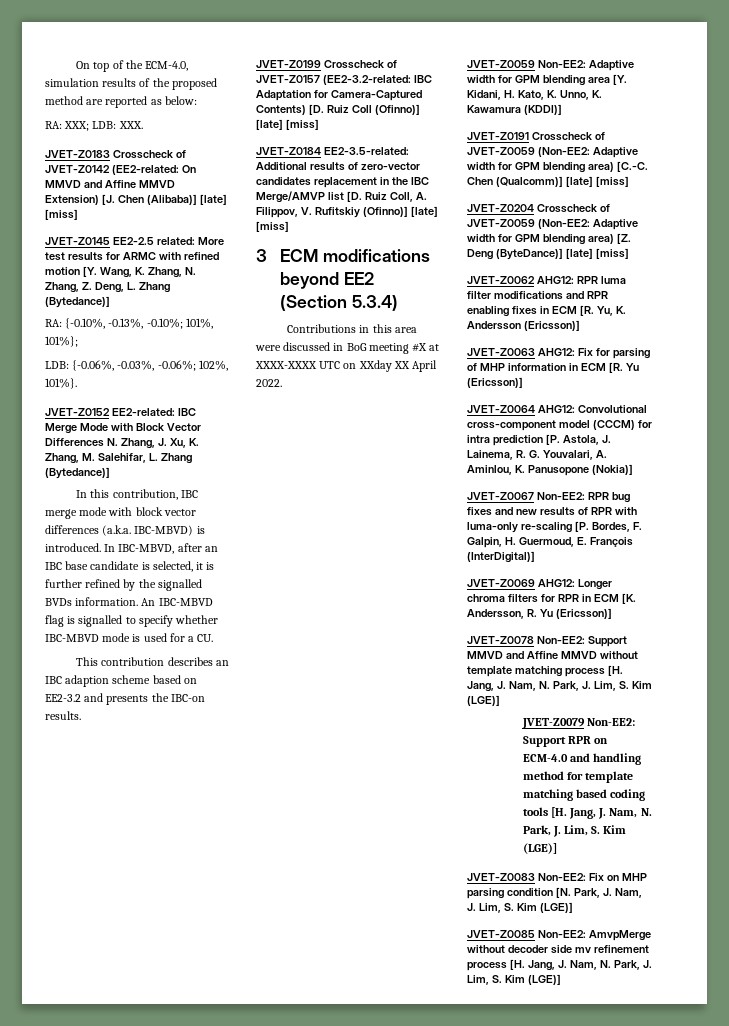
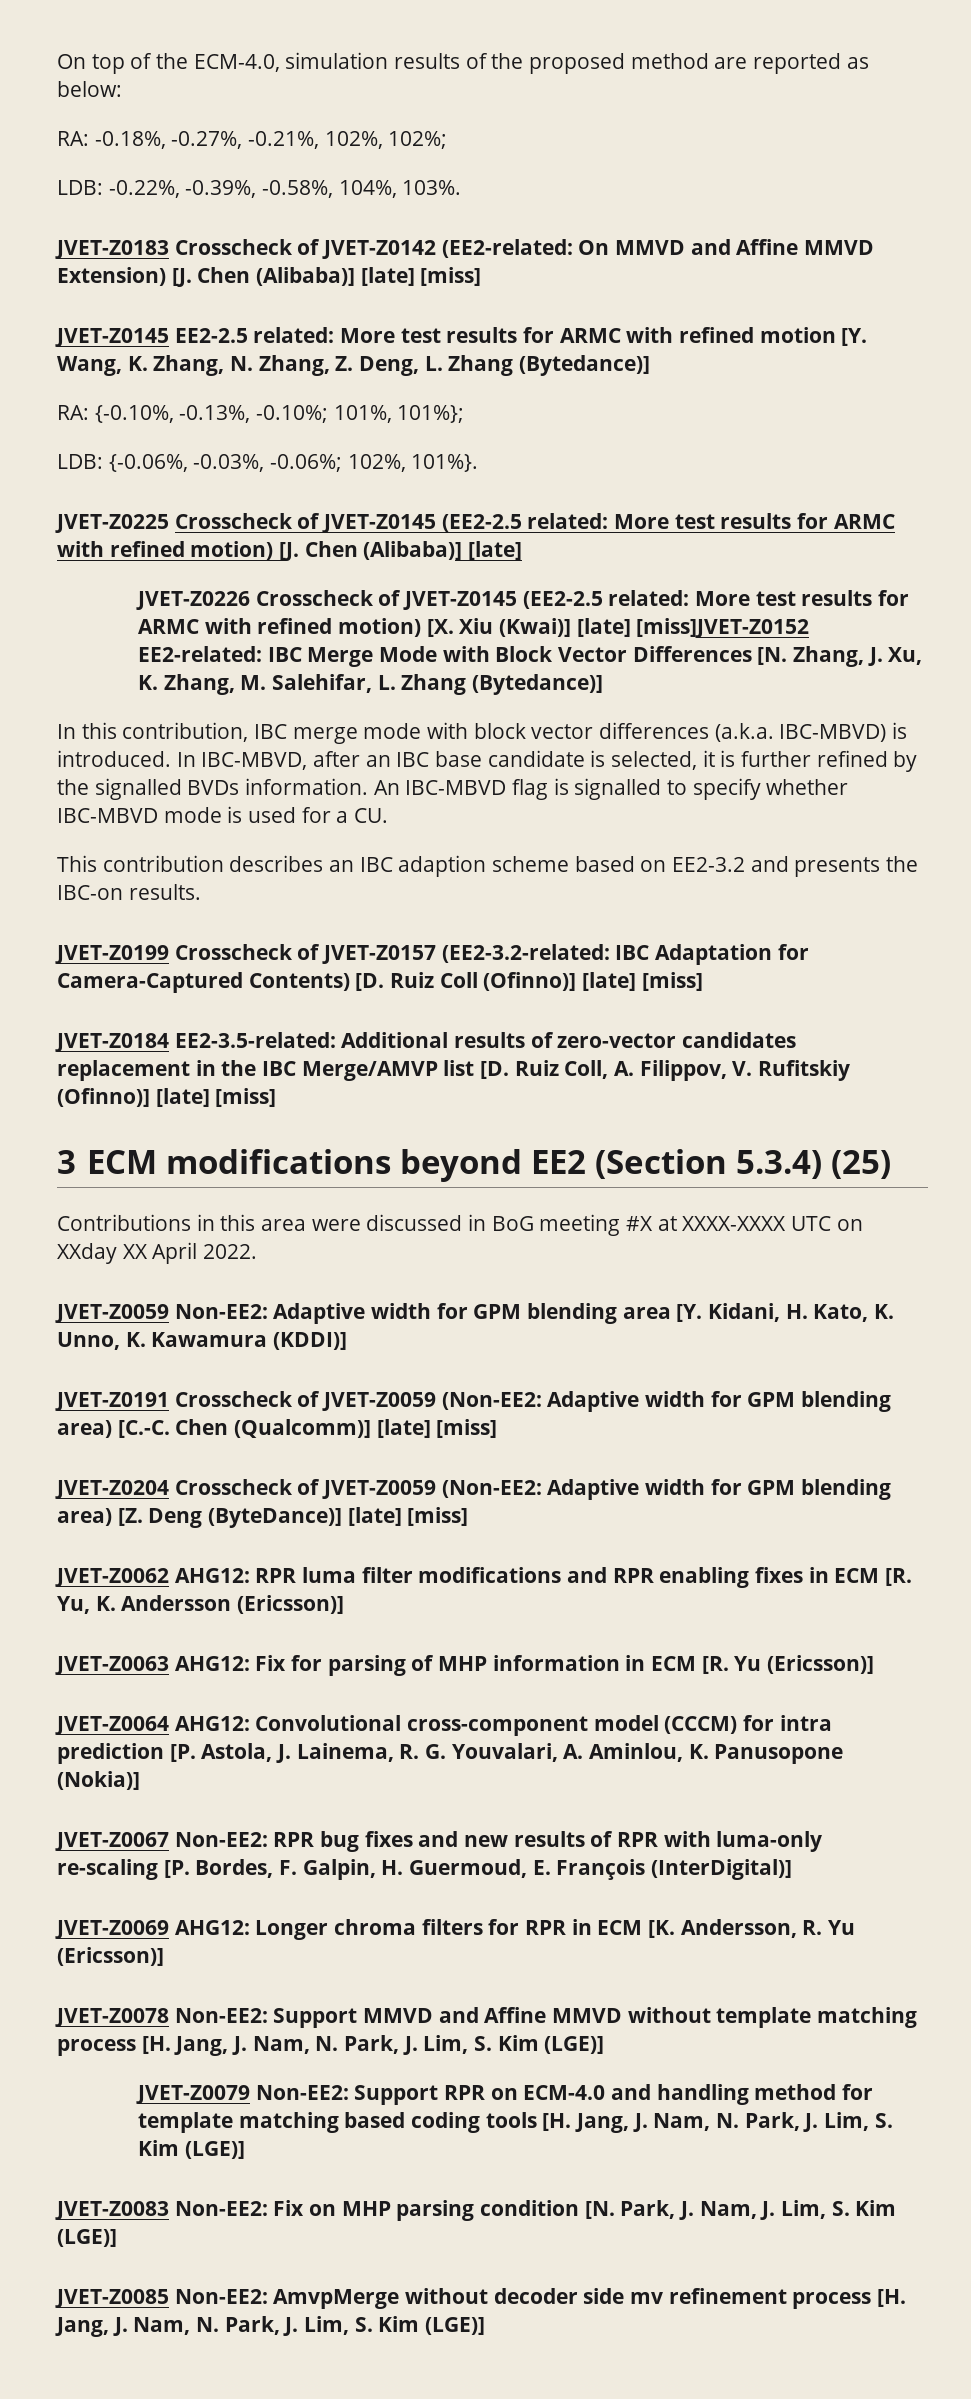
[64,121,143,131] XXX; LDB: XXX. -> [94,131,448,149] [57,180,462,198] -0.18%, -0.27%, -0.21%, 102%, 102%; // LDB: -0.22%, -0.39%, -0.58%, 104%, 103%.
[45,408,110,416] JVET-Z0152 -> [55,513,895,533] [57,541,523,561] [136,590,910,610] [138,618,810,638] JVET-Z0225 Crosscheck of JVET-Z0145 (EE2-2.5 related: More test results for ARMC with refined motion) [J. Chen (Alibaba)] [late] // JVET-Z0226 Crosscheck of JVET-Z0145 (EE2-2.5 related: More test results for ARMC with refined motion) [X. Xiu (Kwai)] [late] [miss]JVET-Z0152
[106,438,118,446] N. -> [757,647,788,665] [N.
(398, 303) none -> [831,1150,892,1179] (25)

